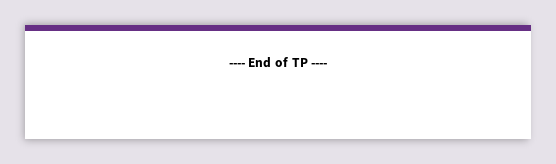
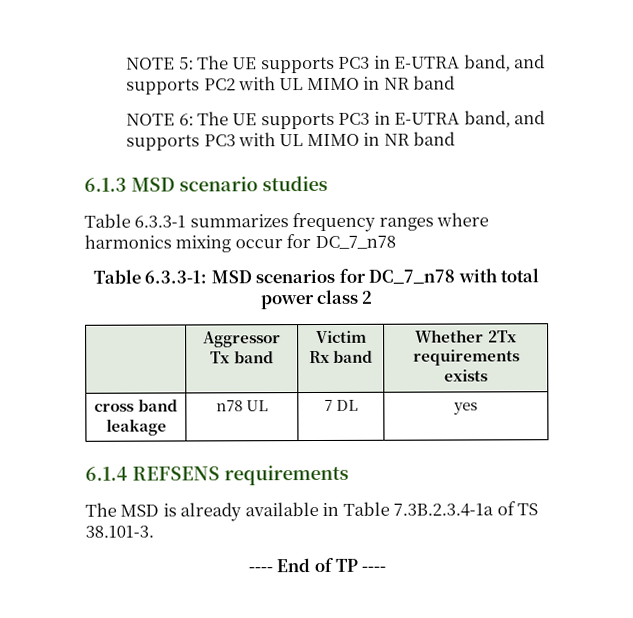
(228, 65) none -> [126,54,546,74] [126,75,456,95] [126,110,546,130] [126,131,456,151] [84,175,328,192] [84,212,490,233] [84,234,396,253] [92,268,540,284] [259,289,373,310] [203,331,281,348] [210,351,274,364] [315,330,367,344] [308,350,374,364] [415,329,517,343] [412,349,520,366] [444,369,488,382] [94,399,178,412] [105,418,167,436] [215,400,269,412] [323,399,359,411] [453,402,478,415] [85,464,349,486] [85,501,539,522] [85,525,154,538] NOTE 5: The UE supports PC3 in E-UTRA band, and supports PC2 with UL MIMO in NR band // NOTE 6: The UE supports PC3 in E-UTRA band, and supports PC3 with UL MIMO in NR band // 6.1.3 MSD scenario studies // Table 6.3.3-1 summarizes frequency ranges where harmonics mixing occur for DC_7_n78 // Table 6.3.3-1: MSD scenarios for DC_7_n78 with total power class 2 // | Aggressor Tx band | Victim Rx band | Whether 2Tx requirements exists // cross band leakage | n78 UL | 7 DL | yes // 6.1.4 REFSENS requirements // The MSD is already available in Table 7.3B.2.3.4-1a of TS 38.101-3. //

